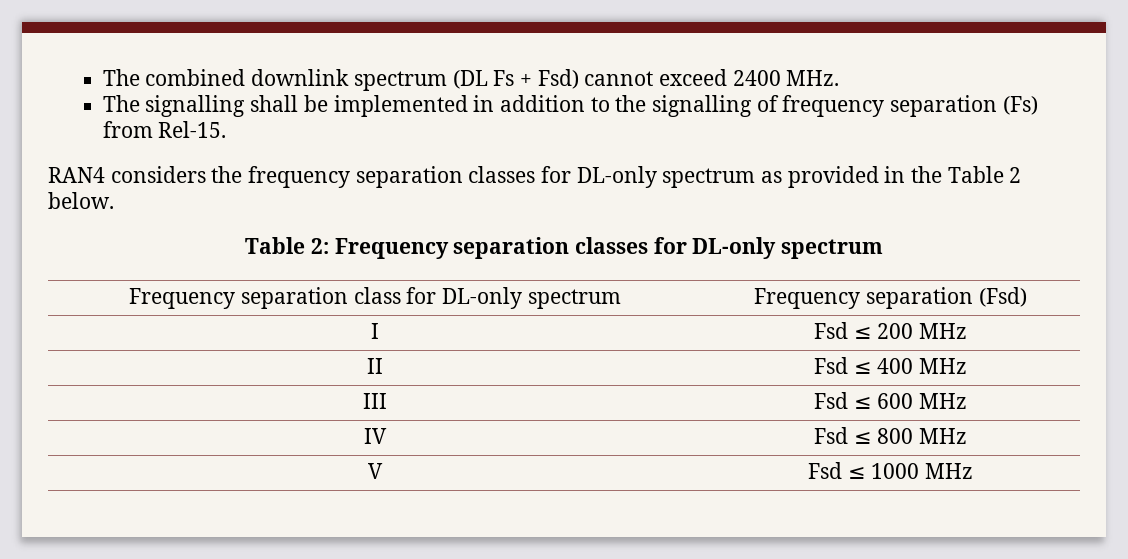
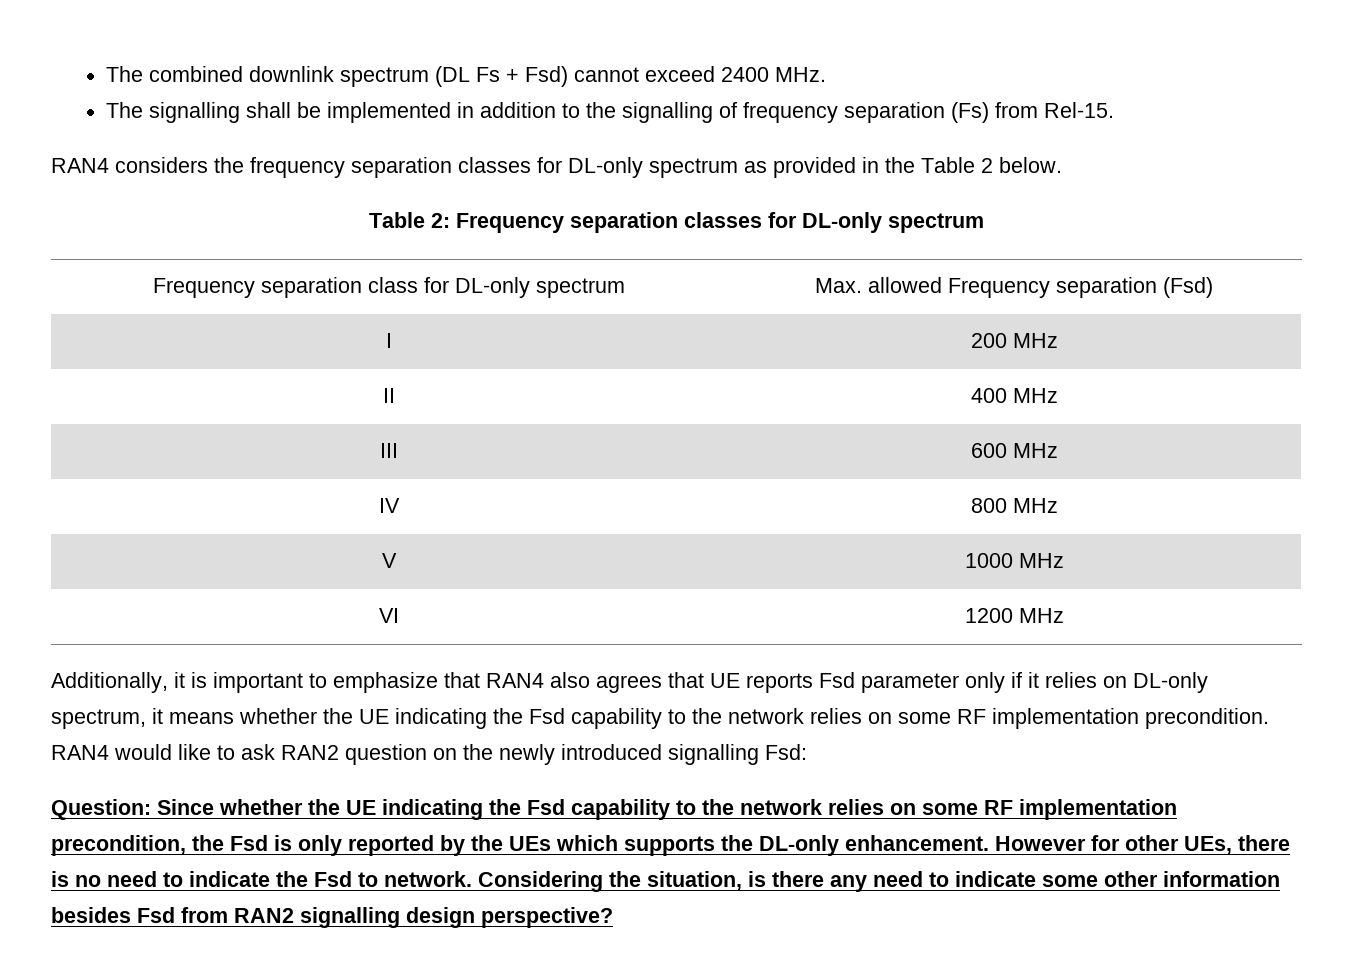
(621, 299) none -> [815,277,942,293] Max. allowed
[813,322,872,339] Fsd ≤ -> (392, 340) none
[813,357,872,374] Fsd ≤ -> (395, 395) none
[813,392,872,409] Fsd ≤ -> (398, 450) none
[813,427,872,444] Fsd ≤ -> (400, 505) none
[807,462,866,479] Fsd ≤ -> (397, 560) none
(974, 471) none -> [379,608,399,623] [964,608,1064,623] [51,672,1208,693] [51,708,1269,729] [51,744,807,765] [51,799,1177,820] [51,835,1290,856] [51,871,1280,892] [51,907,613,928] // VI | 1200 MHz // Additionally, it is important to emphasize that RAN4 also agrees that UE reports Fsd parameter only if it relies on DL-only spectrum, it means whether the UE indicating the Fsd capability to the network relies on some RF implementation precondition. RAN4 would like to ask RAN2 question on the newly introduced signalling Fsd: // Question: Since whether the UE indicating the Fsd capability to the network relies on some RF implementation precondition, the Fsd is only reported by the UEs which supports the DL-only enhancement. However for other UEs, there is no need to indicate the Fsd to network. Considering the situation, is there any need to indicate some other information besides Fsd from RAN2 signalling design perspective?

